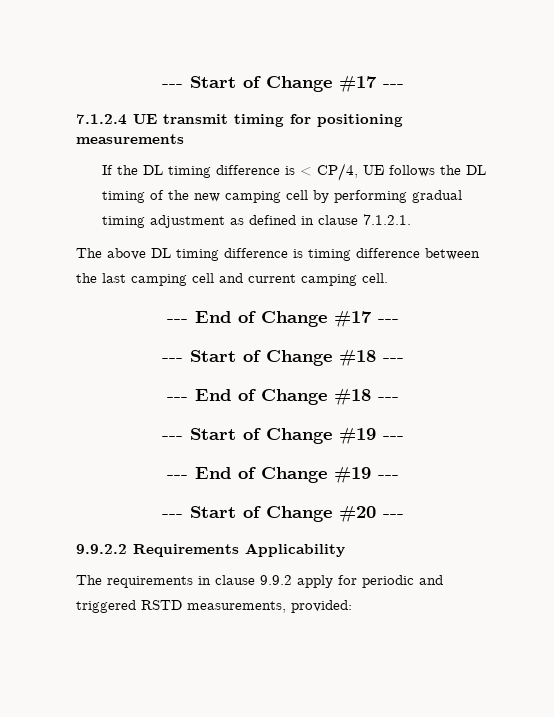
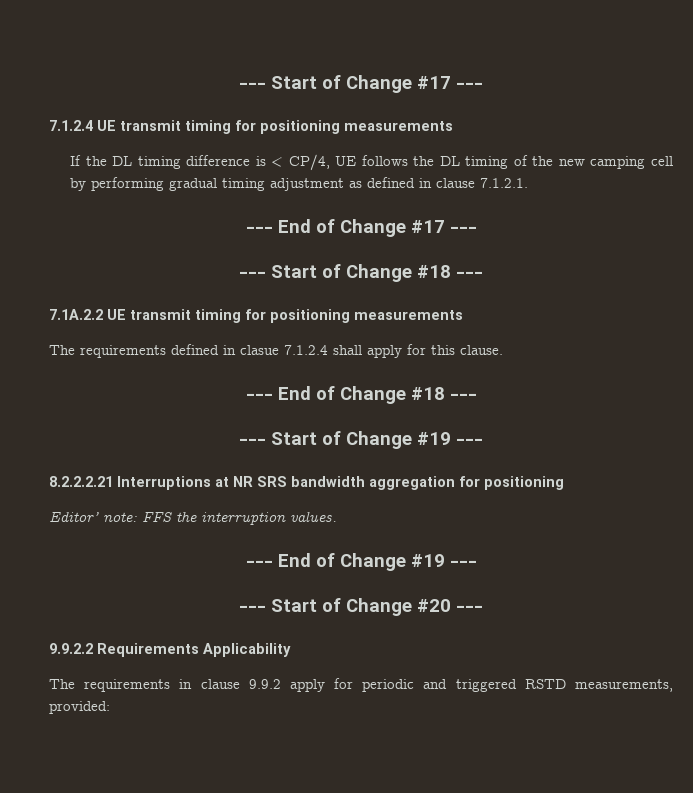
[76,248,480,261] [76,273,388,286] // The above DL timing difference is timing difference between the last camping cell and current camping cell. -> (529, 183) none
(404, 360) none -> [49,309,463,323] [49,344,503,358] // 7.1A.2.2 UE transmit timing for positioning measurements // The requirements defined in clasue 7.1.2.4 shall apply for this clause.
(404, 438) none -> [49,476,564,490] [49,511,337,525] // 8.2.2.2.21 Interruptions at NR SRS bandwidth aggregation for positioning // Editor’ note: FFS the interruption values.

